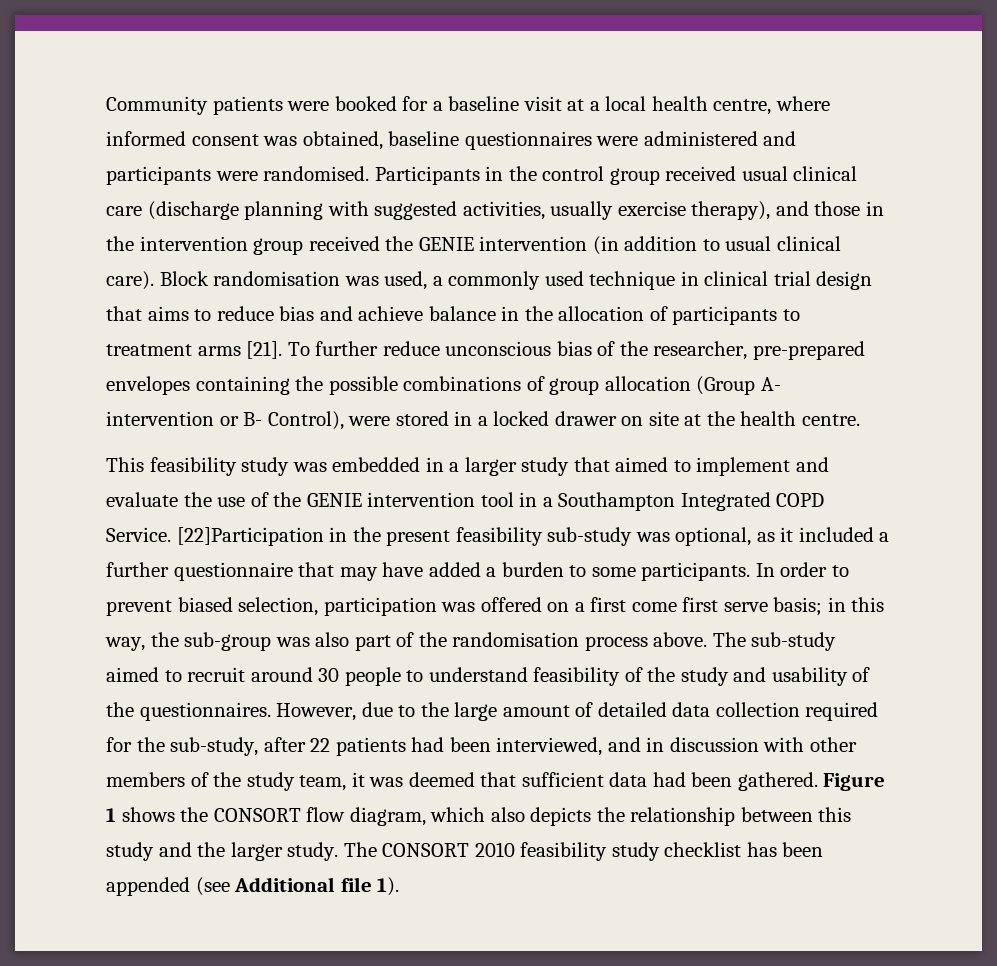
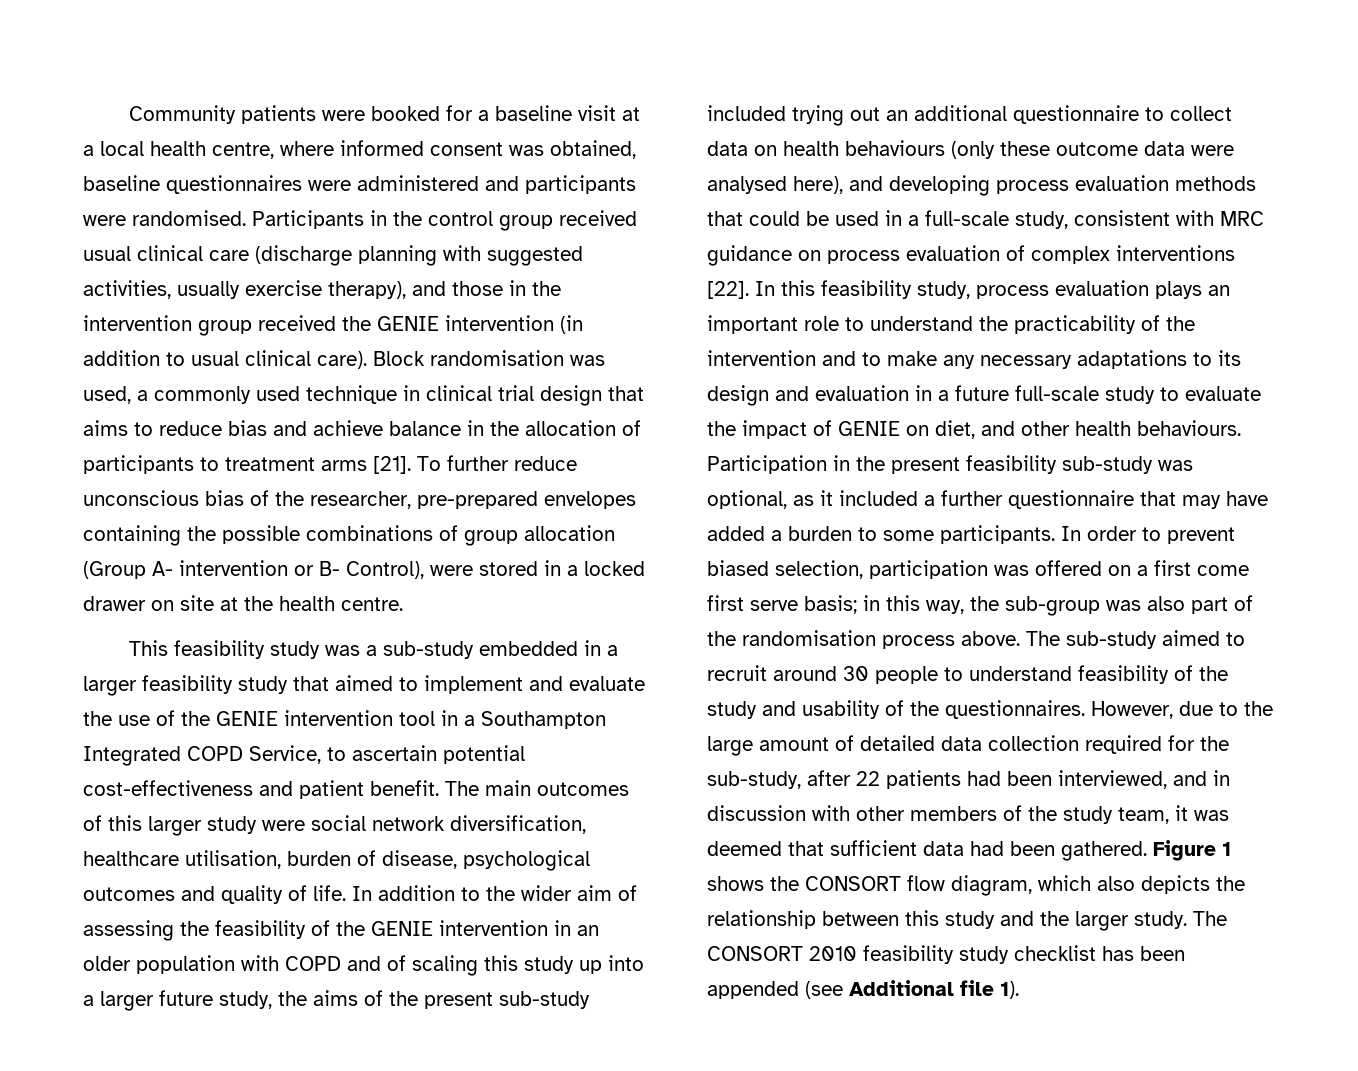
(327, 467) none -> [366,641,475,659] a sub-study
(517, 466) none -> [142,675,233,694] feasibility
[106,527,324,546] Service. [22]Participation -> [249,745,525,764] [83,780,629,799] [83,815,586,836] [83,850,590,871] [83,885,637,904] [83,920,599,941] [83,955,644,976] [83,990,590,1011] [707,105,1232,126] [707,140,1234,159] [707,175,1256,196] [707,210,1264,229] [707,245,1235,266] [707,280,1230,299] [707,315,1195,334] [707,350,1241,369] [707,385,1261,406] [707,420,1241,439] [707,455,827,474] Service, to ascertain potential cost-effectiveness and patient benefit. The main outcomes of this larger study were social network diversification, healthcare utilisation, burden of disease, psychological outcomes and quality of life. In addition to the wider aim of assessing the feasibility of the GENIE intervention in an older population with COPD and of scaling this study up into a larger future study, the aims of the present sub-study included trying out an additional questionnaire to collect data on health behaviours (only these outcome data were analysed here), and developing process evaluation methods that could be used in a full-scale study, consistent with MRC guidance on process evaluation of complex interventions [22]. In this feasibility study, process evaluation plays an important role to understand the practicability of the intervention and to make any necessary adaptations to its design and evaluation in a future full-scale study to evaluate the impact of GENIE on diet, and other health behaviours. Participation

